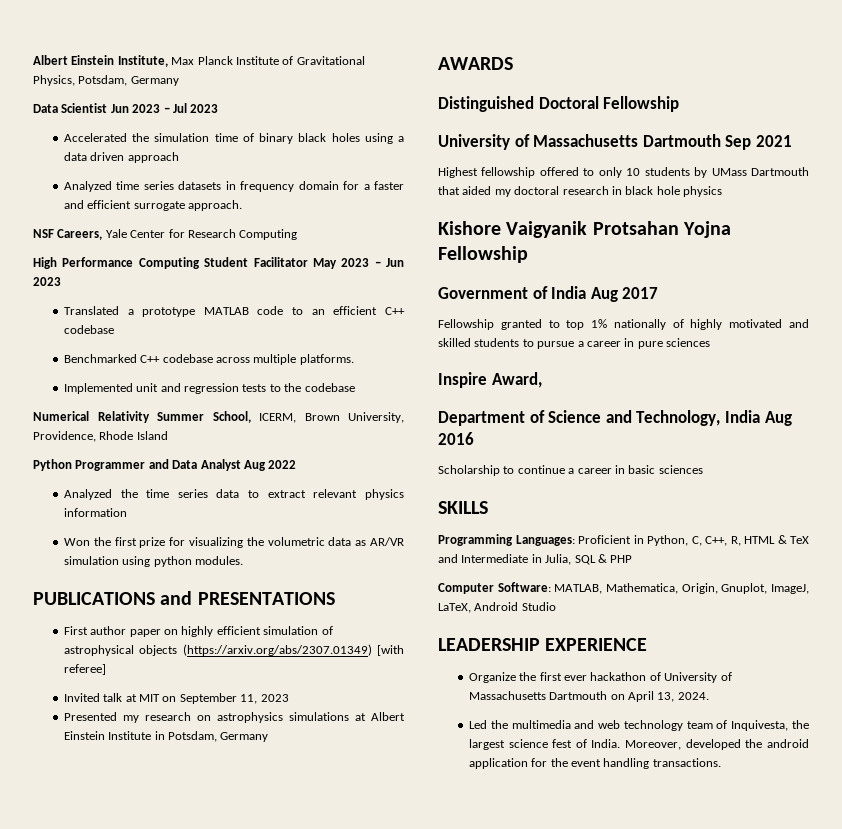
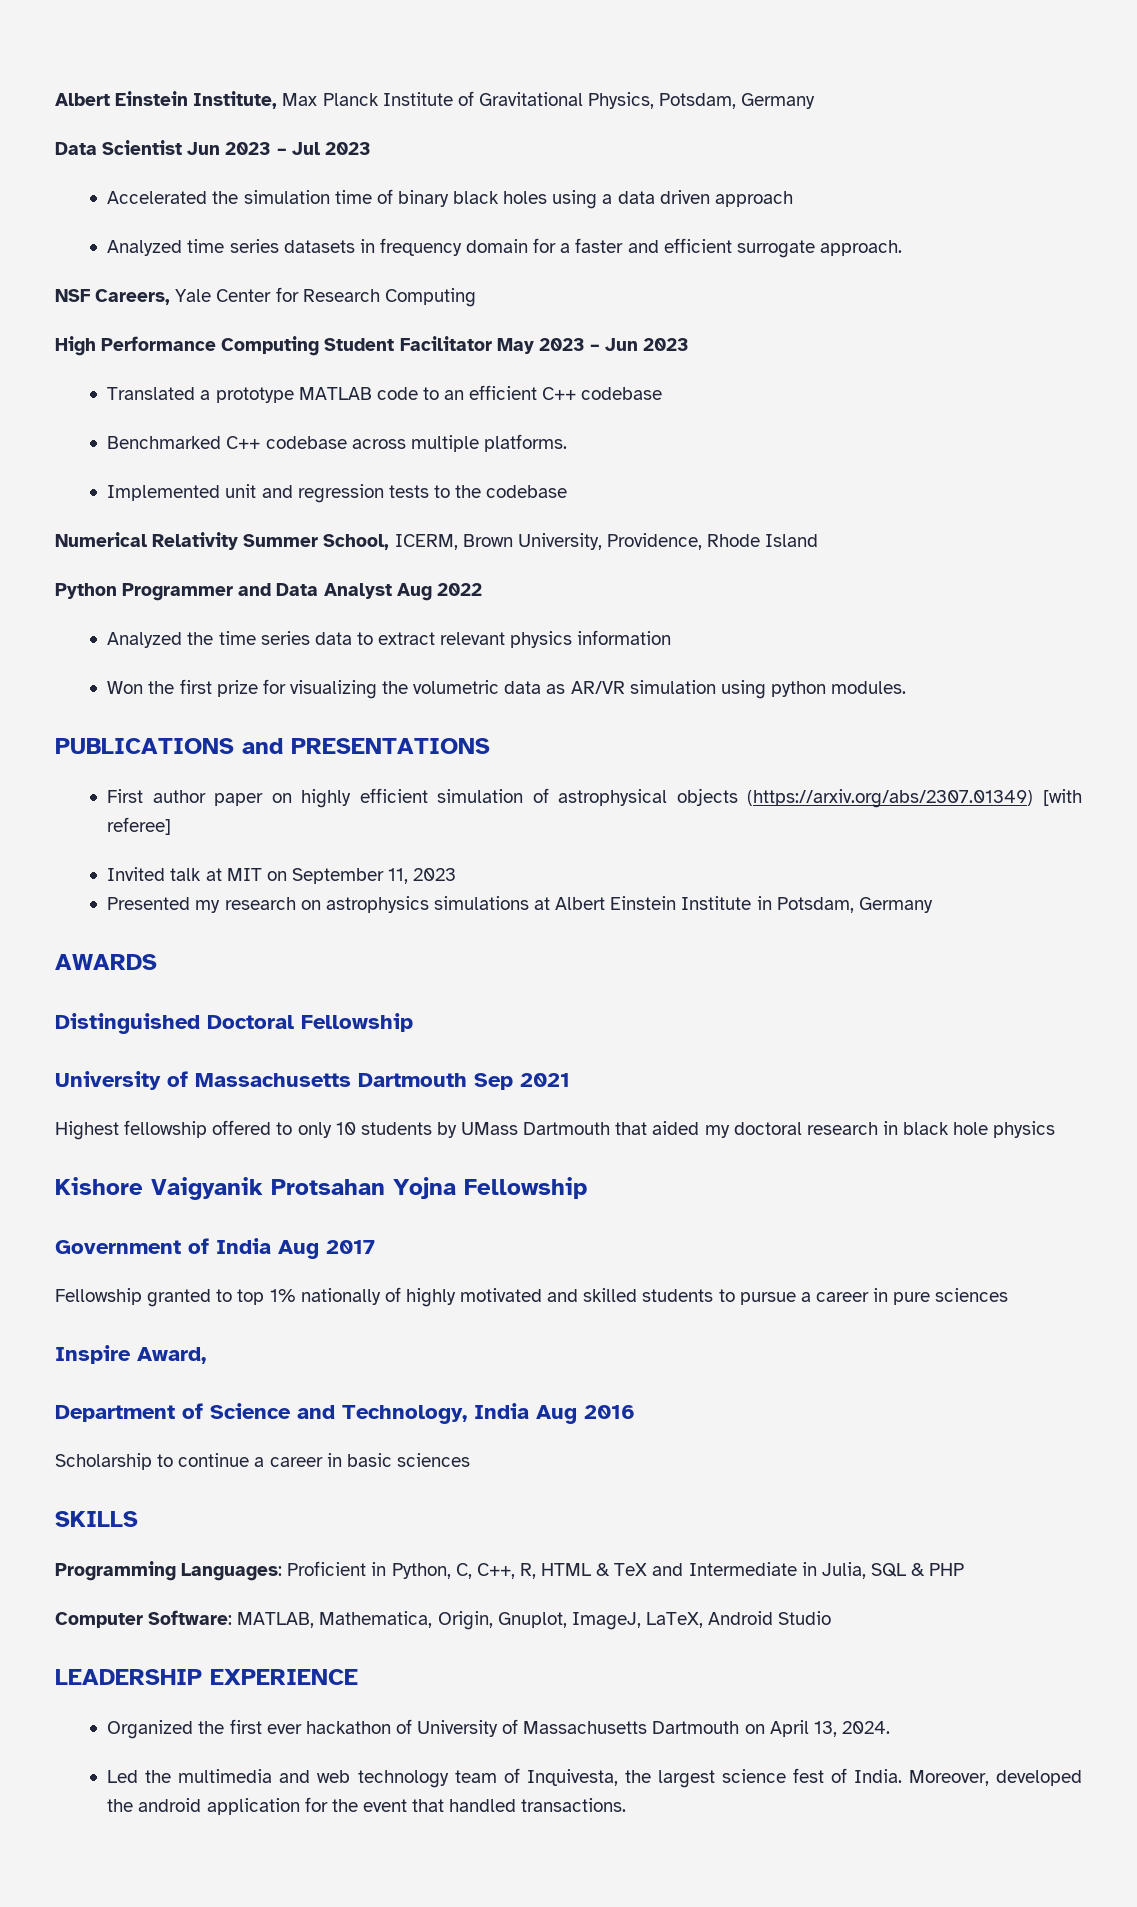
[468,672,516,683] Organize -> [107,1720,194,1739] Organized
[603,758,650,769] handling -> [412,1799,517,1812] that handled

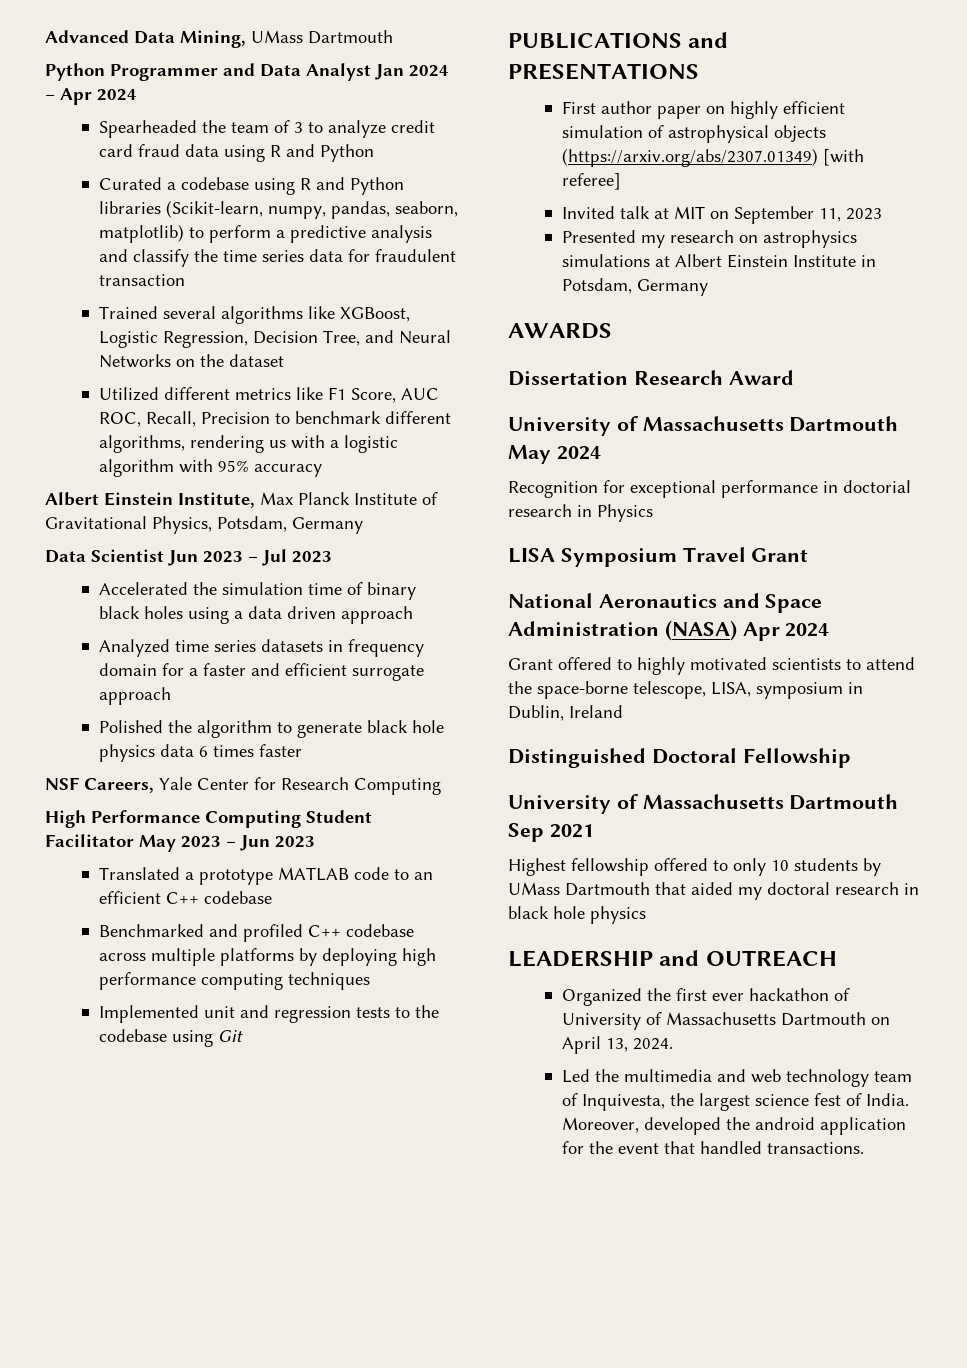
(55, 99) none -> [45,30,393,48] [45,63,449,81] [45,88,137,105] [98,120,435,138] [98,144,374,162] [98,177,404,195] [98,200,458,219] [98,224,432,243] [98,249,456,267] [98,274,185,286] [98,306,410,324] [98,330,451,348] [98,354,284,368] [98,387,439,403] [98,411,451,427] [98,435,398,453] [98,459,322,477] Advanced Data Mining, UMass Dartmouth // Python Programmer and Data Analyst Jan 2024 – Apr 2024 // Spearheaded the team of 3 to analyze credit card fraud data using R and Python // Curated a codebase using R and Python libraries (Scikit-learn, numpy, pandas, seaborn, matplotlib) to perform a predictive analysis and classify the time series data for fraudulent transaction // Trained several algorithms like XGBoost, Logistic Regression, Decision Tree, and Neural Networks on the dataset // Utilized different metrics like F1 Score, AUC ROC, Recall, Precision to benchmark different algorithms, rendering us with a logistic algorithm with 95% accuracy //
[819,240,902,256] approach. -> [98,687,171,705] [98,720,444,738] [98,744,302,762] approach // Polished the algorithm to generate black hole physics data 6 times faster
(222, 442) none -> [208,924,303,942] and profiled
[483,434,567,452] platforms. -> [219,948,436,966] [98,972,370,990] platforms by deploying high performance computing techniques
[55,532,819,550] [55,583,482,601] [107,630,672,648] [107,679,907,699] // Numerical Relativity Summer School, ICERM, Brown University, Providence, Rhode Island // Python Programmer and Data Analyst Aug 2022 // Analyzed the time series data to extract relevant physics information // Won the first prize for visualizing the volumetric data as AR/VR simulation using python modules. -> [171,1030,243,1047] using Git
(157, 962) none -> [508,370,794,386] [508,416,899,436] [508,445,601,464] [508,480,911,498] [508,504,653,522] [508,547,809,567] [508,593,823,613] [508,620,830,641] [508,657,915,675] [508,681,863,699] [508,705,623,721] // Dissertation Research Award // University of Massachusetts Dartmouth May 2024 // Recognition for exceptional performance in doctorial research in Physics // LISA Symposium Travel Grant // National Aeronautics and Space Administration (NASA) Apr 2024 // Grant offered to highly motivated scientists to attend the space-borne telescope, LISA, symposium in Dublin, Ireland
[55,1177,587,1200] [55,1238,375,1259] [55,1287,1009,1307] [55,1345,206,1364] [55,1403,635,1424] [55,1453,470,1470] [55,1511,138,1527] [55,1561,965,1581] [55,1610,832,1630] [55,1669,358,1685] Kishore Vaigyanik Protsahan Yojna Fellowship // Government of India Aug 2017 // Fellowship granted to top 1% nationally of highly motivated and skilled students to pursue a career in pure sciences // Inspire Award, // Department of Science and Technology, India Aug 2016 // Scholarship to continue a career in basic sciences // SKILLS // Programming Languages: Proficient in Python, C, C++, R, HTML & TeX and Intermediate in Julia, SQL & PHP // Computer Software: MATLAB, Mathematica, Origin, Gnuplot, ImageJ, LaTeX, Android Studio // LEADERSHIP EXPERIENCE -> [508,950,837,967] LEADERSHIP and OUTREACH

